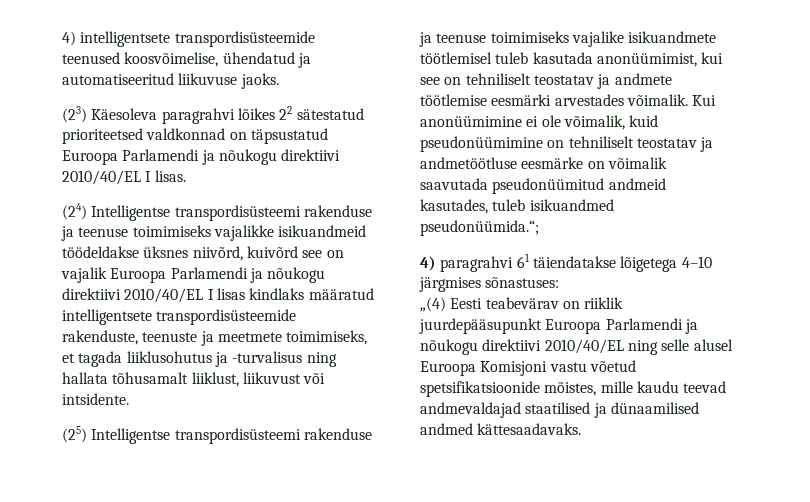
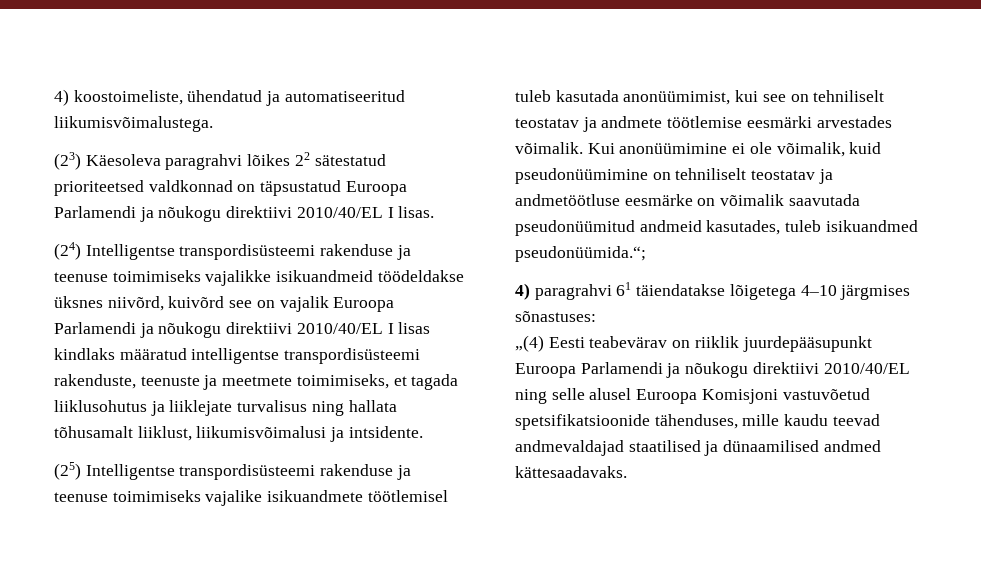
[62,31,315,47] [62,52,219,67] 4) intelligentsete transpordisüsteemide teenused koosvõimelise, -> [54,89,183,106] 4) koostoimeliste,
[178,73,279,89] liikuvuse jaoks. -> [54,116,213,132] liikumisvõimalustega.
[62,309,297,325] intelligentsete transpordisüsteemide -> [191,348,421,364] intelligentse transpordisüsteemi
[232,351,303,363] -turvalisus -> [169,400,308,416] liiklejate turvalisus
[242,372,326,384] liikuvust või -> [196,426,345,442] liikumisvõimalusi ja
[549,360,636,372] [420,381,597,397] vastu võetud spetsifikatsioonide mõistes, -> [782,388,870,400] [515,414,738,430] vastuvõetud spetsifikatsioonide tähenduses,

